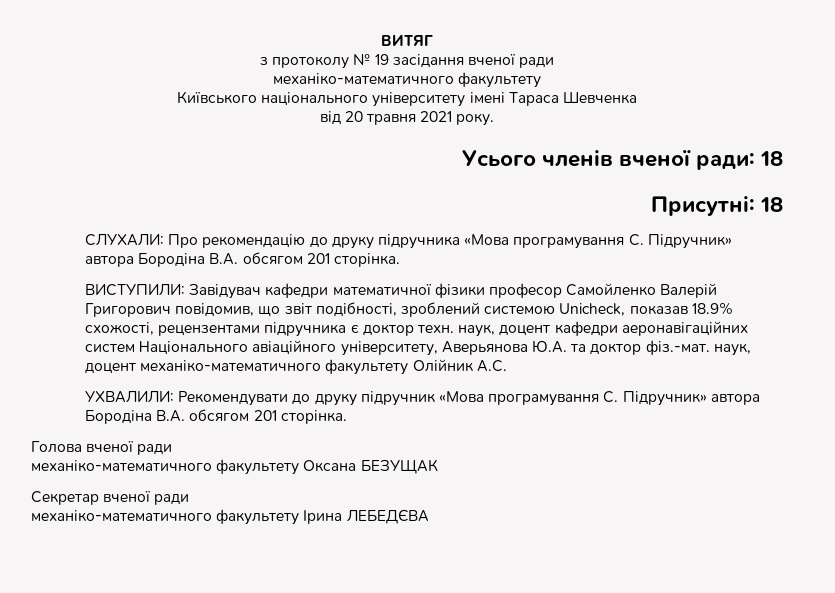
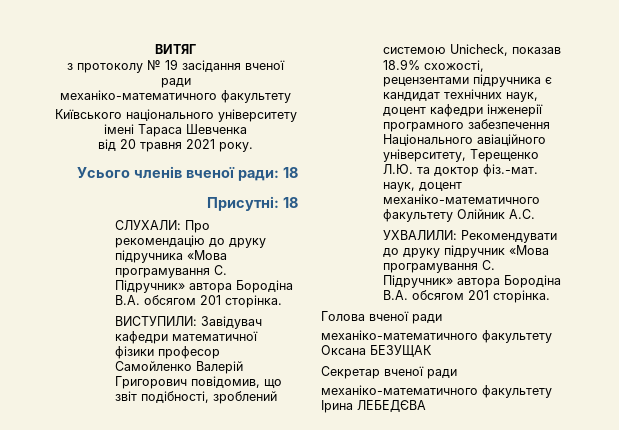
[362,324,455,336] доктор техн. -> [382,89,502,101] кандидат технічних
[621,321,748,336] [85,344,136,352] аеронавігаційних систем -> [486,104,543,117] [382,119,550,132] інженерії програмного забезпечення
[441,340,568,355] Аверьянова Ю.А. -> [469,149,539,162] [382,164,413,174] Терещенко Л.Ю.

